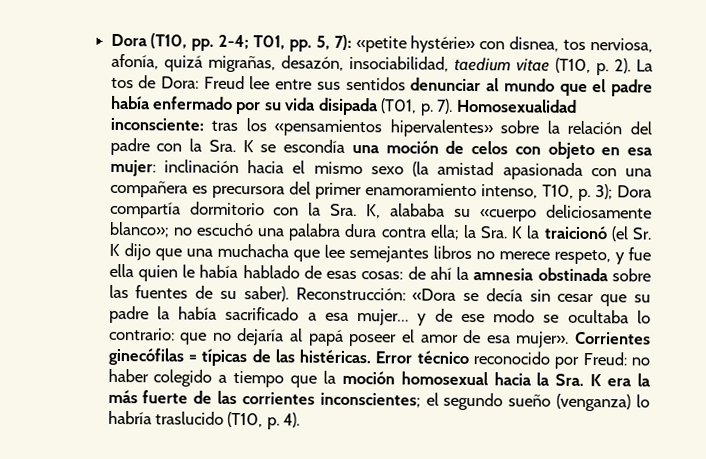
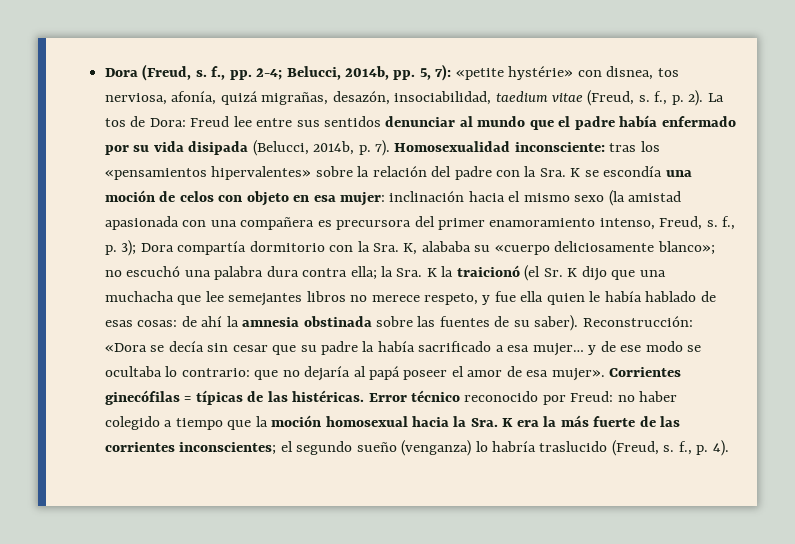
[110,33,286,51] Dora (T10, pp. 2-4; T01, -> [104,64,390,81] Dora (Freud, s. f., pp. 2-4; Belucci, 2014b,
[554,57,591,74] (T10, -> [587,90,668,106] (Freud, s. f.,
[380,98,418,114] (T01, -> [252,140,355,156] (Belucci, 2014b,
[541,184,574,199] T10, -> [659,216,736,230] Freud, s. f.,
[227,411,264,428] (T10, -> [611,440,692,456] (Freud, s. f.,

